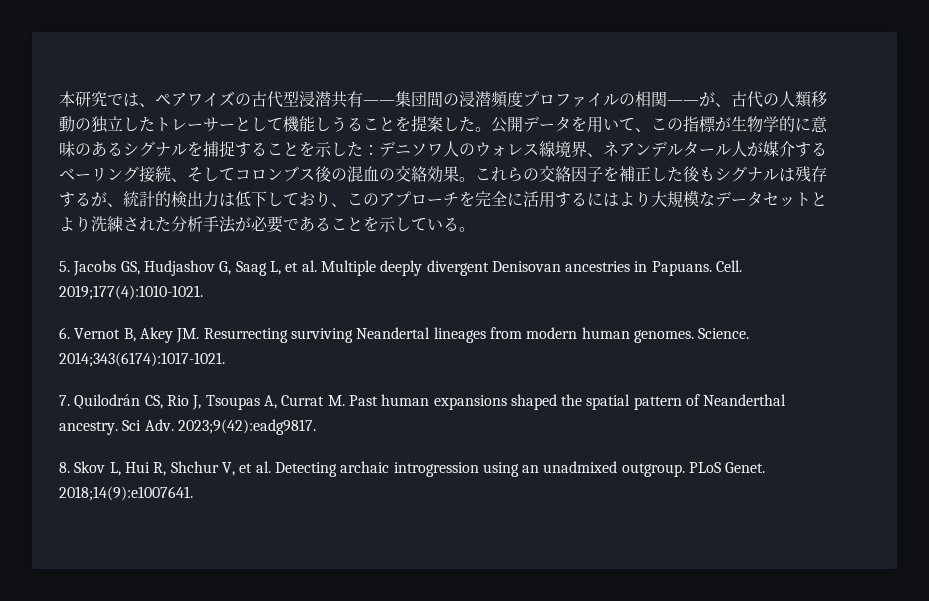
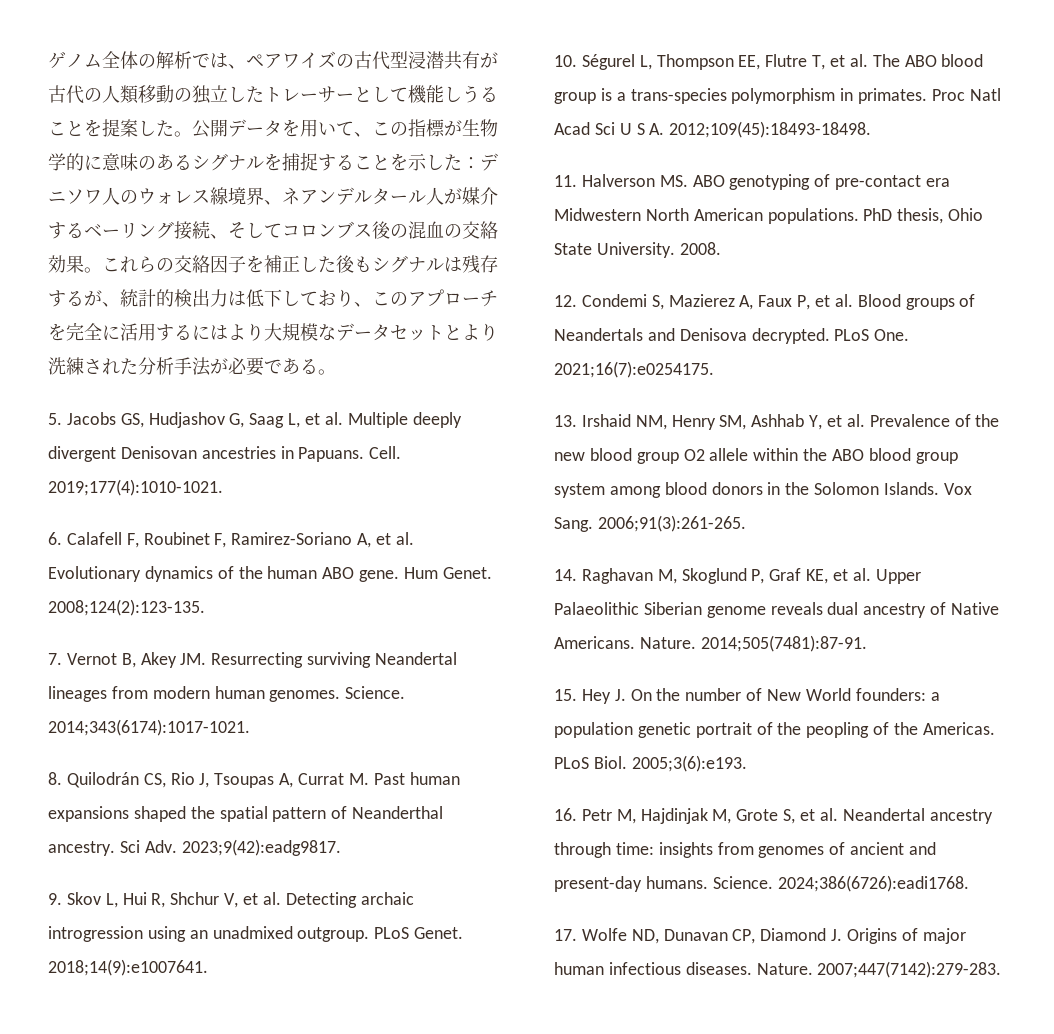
[59,91,107,107] 本研究 -> [48,51,192,69] ゲノム全体の解析
[363,91,731,108] ——集団間の浸潜頻度プロファイルの相関——が、 -> [480,52,498,68] が
[331,216,459,232] ことを示している -> (318, 366) none
(70, 333) none -> [66,532,414,548] [48,566,492,582] [48,599,205,616] [48,653,62,665] Calafell F, Roubinet F, Ramirez-Soriano A, et al. Evolutionary dynamics of the human ABO gene. Hum Genet. 2008;124(2):123-135. // 7.
[59,395,70,406] 7. -> [48,772,62,785] 8.
[59,462,70,473] 8. -> [48,893,62,905] 9.
(193, 493) none -> [554,54,984,70] [554,88,1001,104] [554,121,872,138] [554,174,951,190] [554,208,984,224] [554,242,721,258] [554,294,976,310] [554,328,910,344] [554,361,714,378] [554,414,1000,430] [554,448,958,464] [554,482,972,498] [554,515,746,532] [554,568,921,584] [554,602,1000,618] [554,635,867,652] [554,688,940,704] [554,722,995,738] [554,755,747,772] [554,808,993,824] [554,842,937,858] [554,875,969,892] [554,928,966,944] [554,961,1002,978] // 10. Ségurel L, Thompson EE, Flutre T, et al. The ABO blood group is a trans-species polymorphism in primates. Proc Natl Acad Sci U S A. 2012;109(45):18493-18498. // 11. Halverson MS. ABO genotyping of pre-contact era Midwestern North American populations. PhD thesis, Ohio State University. 2008. // 12. Condemi S, Mazierez A, Faux P, et al. Blood groups of Neandertals and Denisova decrypted. PLoS One. 2021;16(7):e0254175. // 13. Irshaid NM, Henry SM, Ashhab Y, et al. Prevalence of the new blood group O2 allele within the ABO blood group system among blood donors in the Solomon Islands. Vox Sang. 2006;91(3):261-265. // 14. Raghavan M, Skoglund P, Graf KE, et al. Upper Palaeolithic Siberian genome reveals dual ancestry of Native Americans. Nature. 2014;505(7481):87-91. // 15. Hey J. On the number of New World founders: a population genetic portrait of the peopling of the Americas. PLoS Biol. 2005;3(6):e193. // 16. Petr M, Hajdinjak M, Grote S, et al. Neandertal ancestry through time: insights from genomes of ancient and present-day humans. Science. 2024;386(6726):eadi1768. // 17. Wolfe ND, Dunavan CP, Diamond J. Origins of major human infectious diseases. Nature. 2007;447(7142):279-283.

